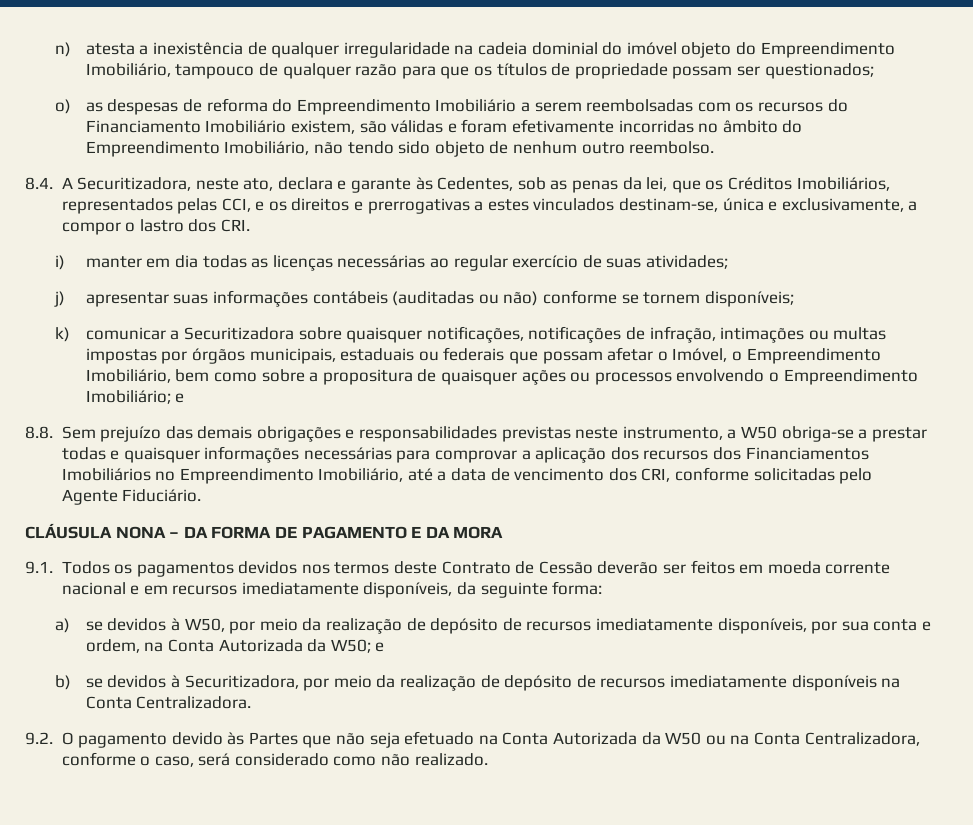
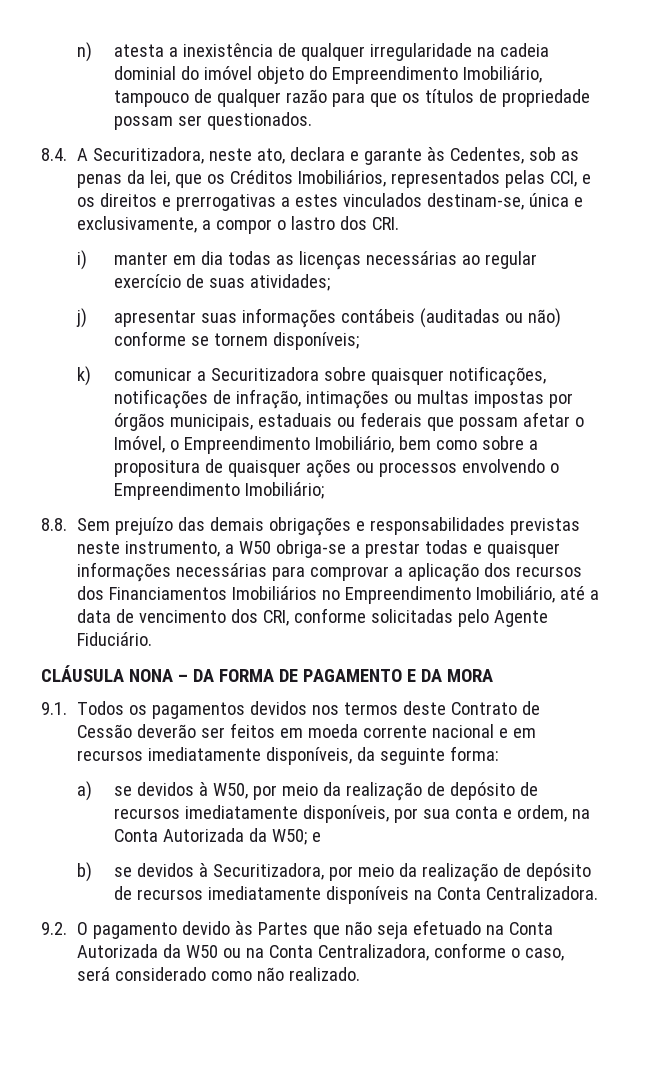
[764,63,874,79] [55,98,848,115] [85,119,803,134] [85,141,715,157] questionados; // o) as despesas de reforma do Empreendimento Imobiliário a serem reembolsadas com os recursos do Financiamento Imobiliário existem, são válidas e foram efetivamente incorridas no âmbito do Empreendimento Imobiliário, não tendo sido objeto de nenhum outro reembolso. -> [206,112,312,130] questionados.
[175,393,185,403] e -> (324, 490) none

